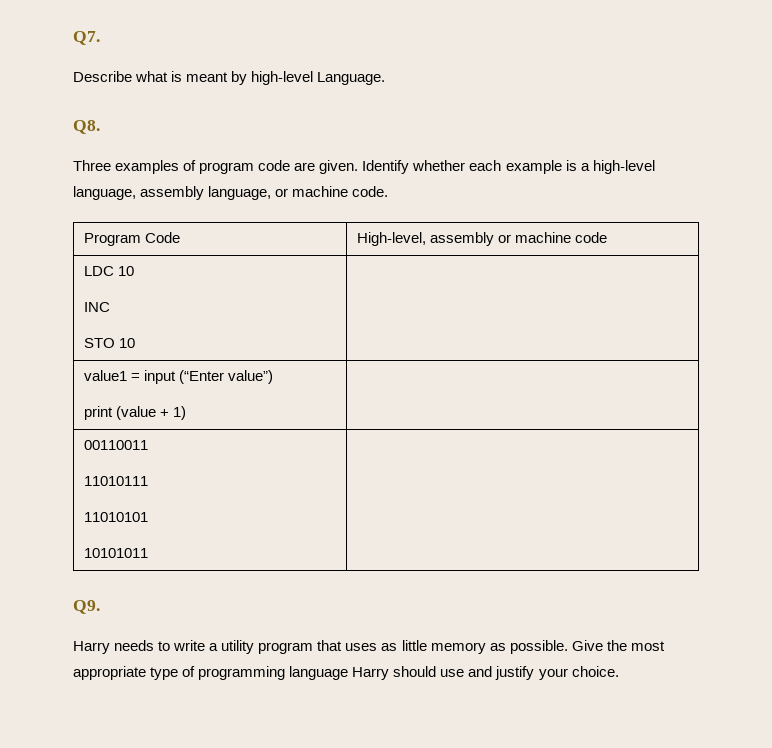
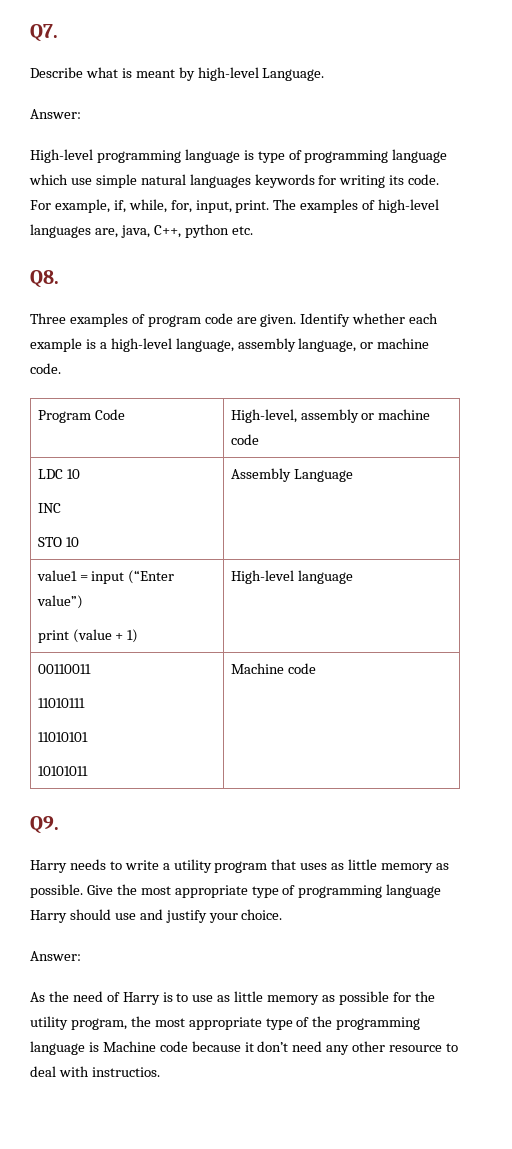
(386, 78) none -> [30,109,81,119] [30,149,448,163] [29,174,440,188] [30,199,440,213] [30,224,253,238] // Answer: // High-level programming language is type of programming language which use simple natural languages keywords for writing its code. For example, if, while, for, input, print. The examples of high-level languages are, java, C++, python etc.
(135, 343) none -> [230,468,353,482] Assembly Language
(186, 413) none -> [230,570,353,584] High-level language
(148, 553) none -> [230,663,316,674] Machine code
(619, 671) none -> [30,951,81,961] [30,991,435,1005] [30,1016,421,1030] [30,1041,459,1055] [30,1066,160,1077] // Answer: // As the need of Harry is to use as little memory as possible for the utility program, the most appropriate type of the programming language is Machine code because it don’t need any other resource to deal with instructios.

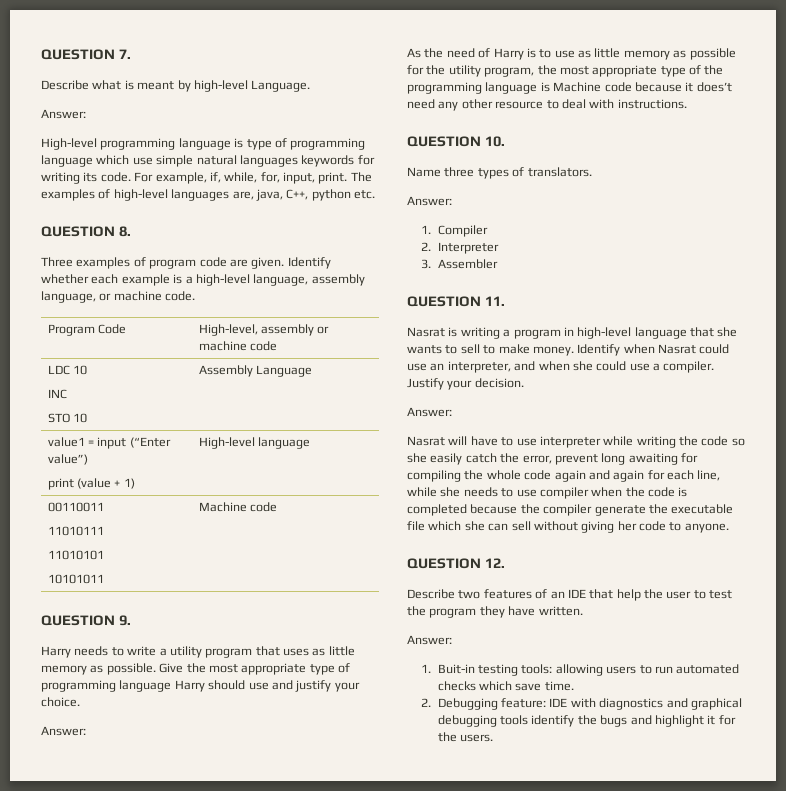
[30,24,58,42] Q7. -> [41,49,131,60] QUESTION 7.
[30,270,59,288] Q8. -> [41,226,131,237] QUESTION 8.
[30,816,59,834] Q9. -> [41,615,131,626] QUESTION 9.
[257,1041,289,1052] don’t -> [696,82,732,92] does’t
[91,1067,160,1077] instructios. -> [617,99,687,109] [407,136,505,147] [407,167,592,179] [407,196,452,206] [421,225,488,237] [421,242,499,254] [421,259,498,269] [407,296,505,307] [407,327,738,339] [407,344,730,356] [407,361,715,373] [407,378,524,390] [407,407,452,417] [407,436,745,448] [407,453,698,465] [407,470,721,482] [407,487,688,499] [407,504,734,516] [407,521,729,533] [407,558,505,569] [407,589,733,601] [407,606,583,618] [407,635,452,645] [421,664,740,676] [437,681,574,691] [421,698,742,710] [437,715,736,727] [437,732,494,742] instructions. // QUESTION 10. // Name three types of translators. // Answer: // 1. Compiler // 2. Interpreter // 3. Assembler // QUESTION 11. // Nasrat is writing a program in high-level language that she wants to sell to make money. Identify when Nasrat could use an interpreter, and when she could use a compiler. Justify your decision. // Answer: // Nasrat will have to use interpreter while writing the code so she easily catch the error, prevent long awaiting for compiling the whole code again and again for each line, while she needs to use compiler when the code is completed because the compiler generate the executable file which she can sell without giving her code to anyone. // QUESTION 12. // Describe two features of an IDE that help the user to test the program they have written. // Answer: // 1. Buit-in testing tools: allowing users to run automated checks which save time. // 2. Debugging feature: IDE with diagnostics and graphical debugging tools identify the bugs and highlight it for the users.

